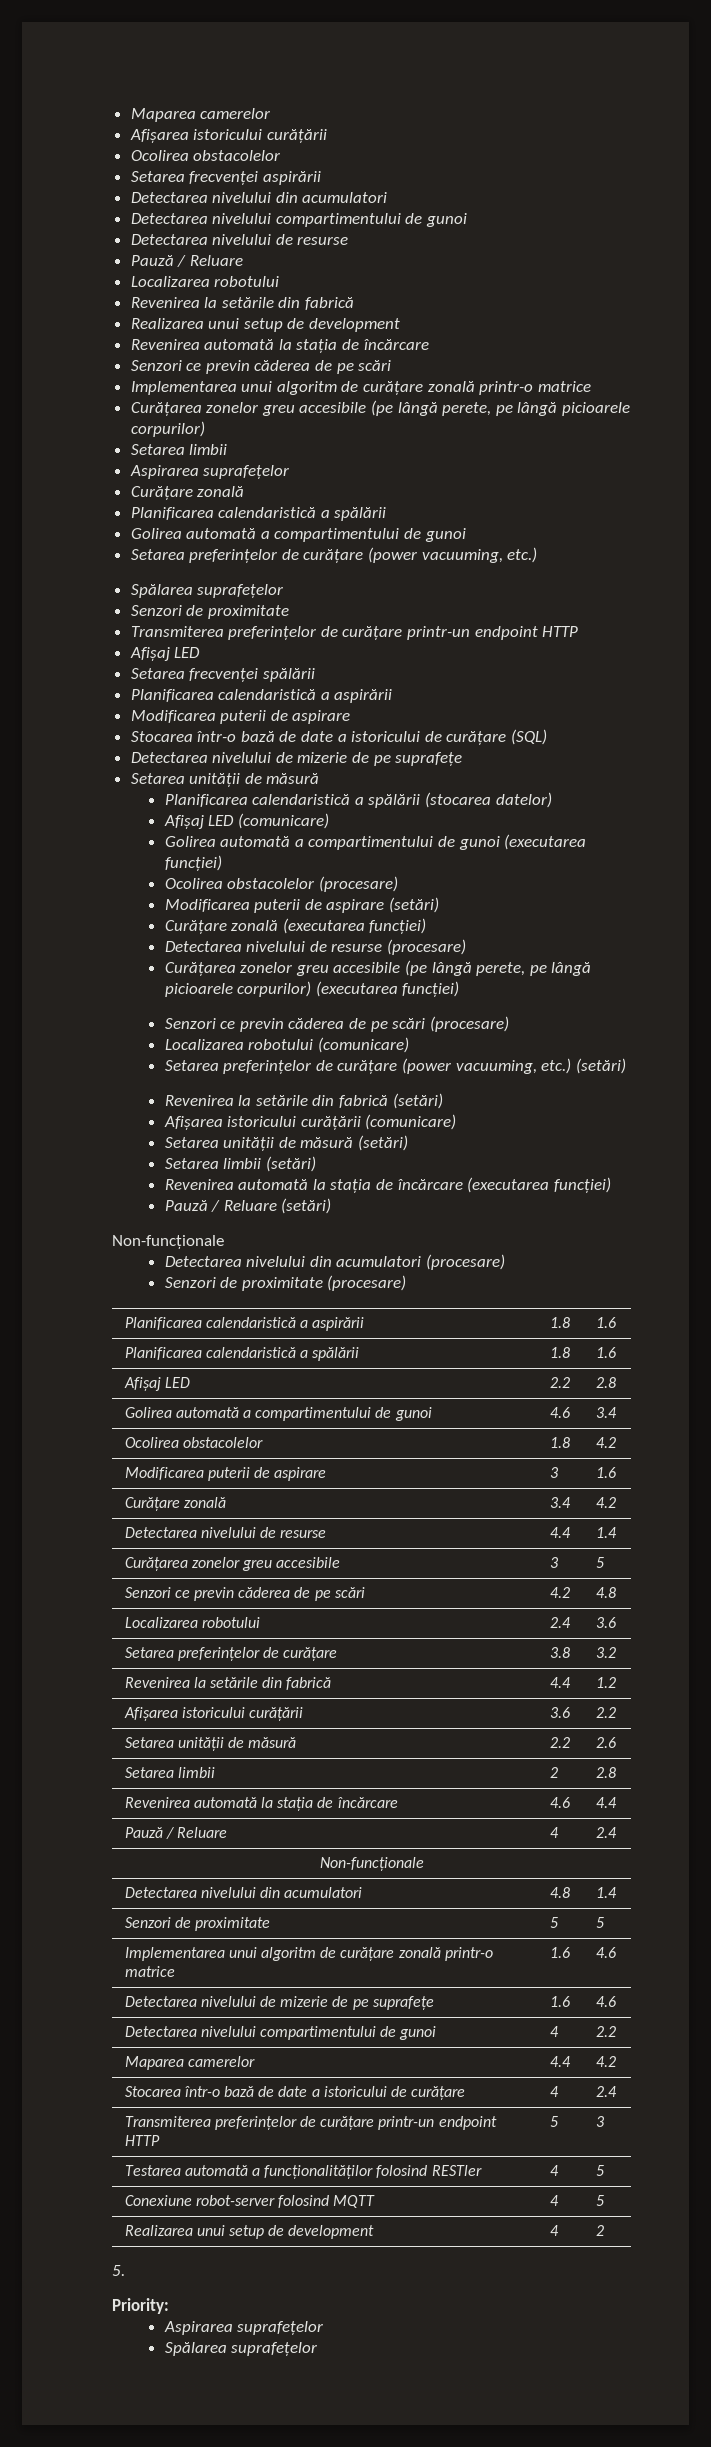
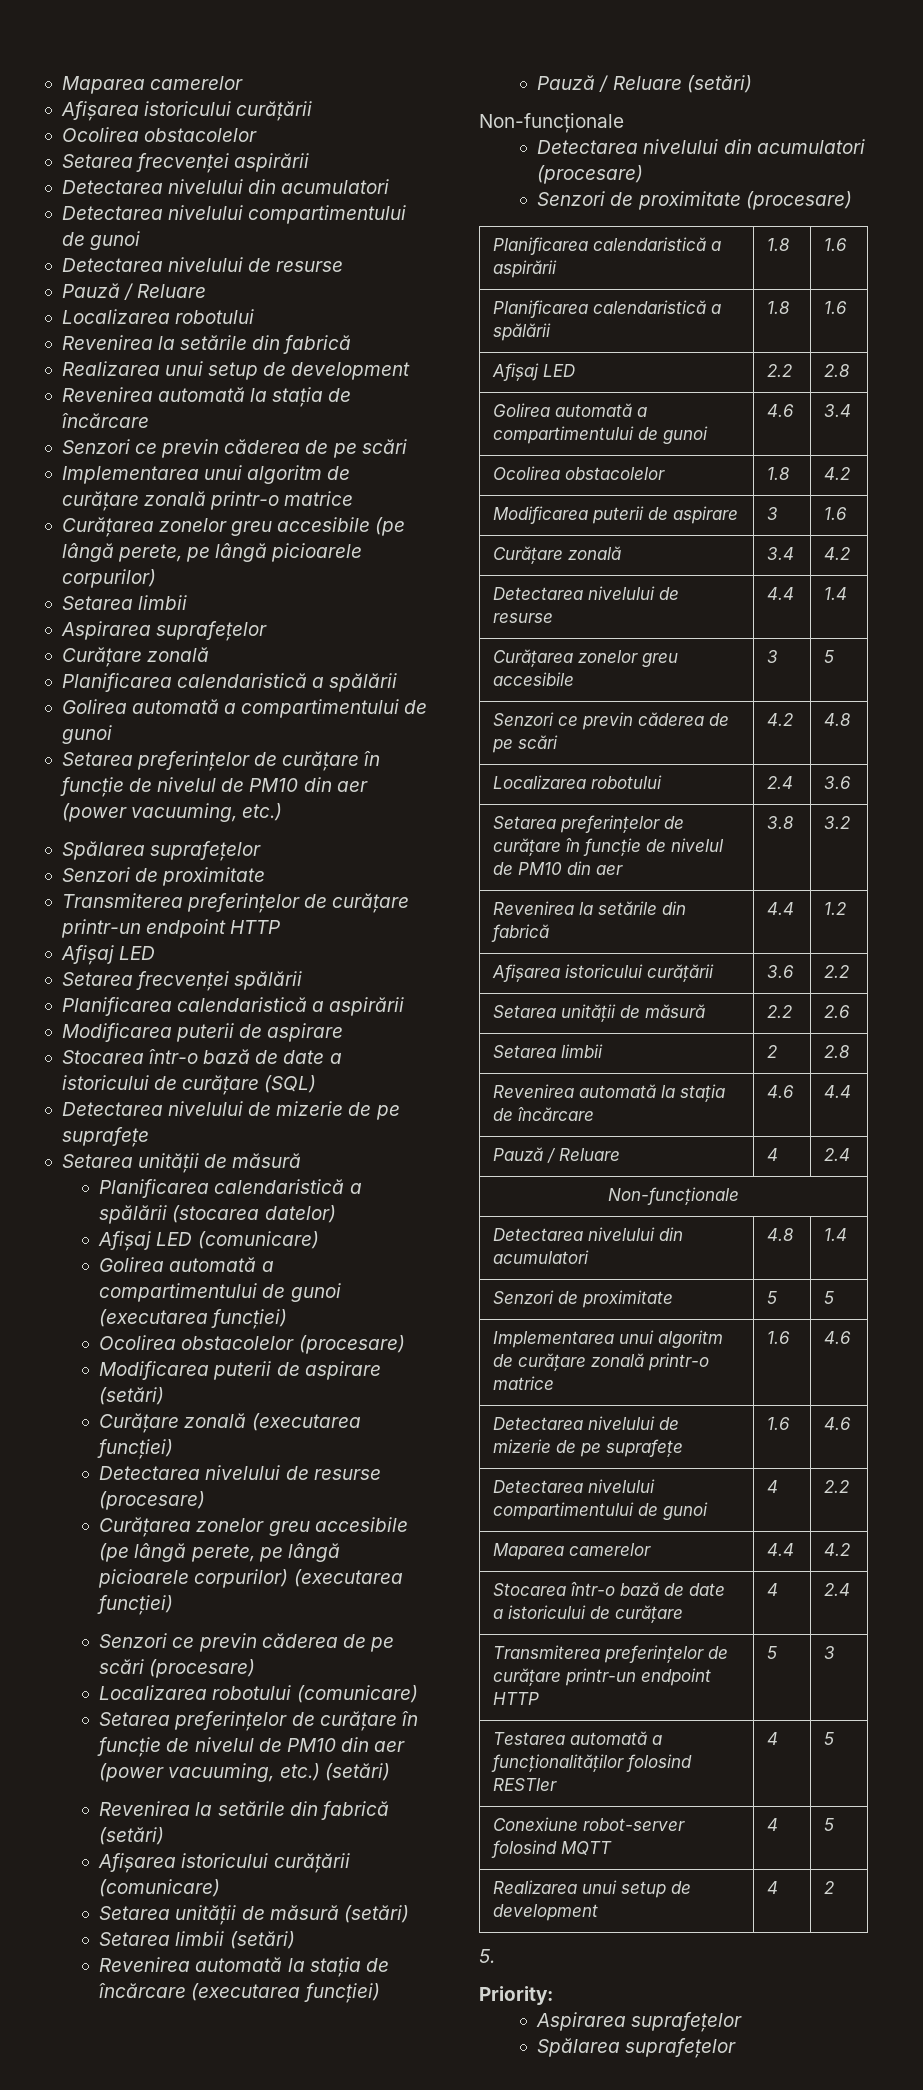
(364, 556) none -> [364,751,381,766] [59,777,368,797] în funcție de nivelul de PM10 din aer
(398, 1067) none -> [401,1711,418,1726] [97,1737,406,1757] în funcție de nivelul de PM10 din aer
(338, 1654) none -> [566,838,725,856] [493,861,624,875] în funcție de nivelul de PM10 din aer

